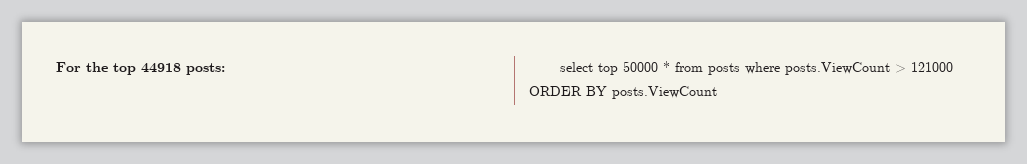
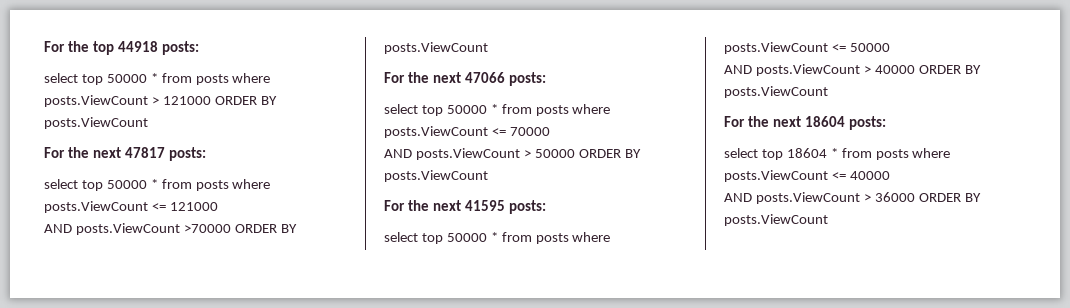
(717, 92) none -> [44,147,206,161] [44,179,271,191] [44,201,218,213] [44,223,297,235] [384,42,488,54] [384,72,546,86] [384,104,611,116] [384,126,550,138] [384,148,641,160] [384,170,488,182] [384,200,546,214] [384,232,611,244] [724,42,890,54] [724,64,981,76] [724,86,828,98] [724,116,886,130] [724,148,951,160] [724,170,890,182] [724,192,981,204] [724,214,828,226] // For the next 47817 posts: // select top 50000 * from posts where posts.ViewCount <= 121000 // AND posts.ViewCount >70000 ORDER BY posts.ViewCount // For the next 47066 posts: // select top 50000 * from posts where posts.ViewCount <= 70000 // AND posts.ViewCount > 50000 ORDER BY posts.ViewCount // For the next 41595 posts: // select top 50000 * from posts where posts.ViewCount <= 50000 // AND posts.ViewCount > 40000 ORDER BY posts.ViewCount // For the next 18604 posts: // select top 18604 * from posts where posts.ViewCount <= 40000 // AND posts.ViewCount > 36000 ORDER BY posts.ViewCount

